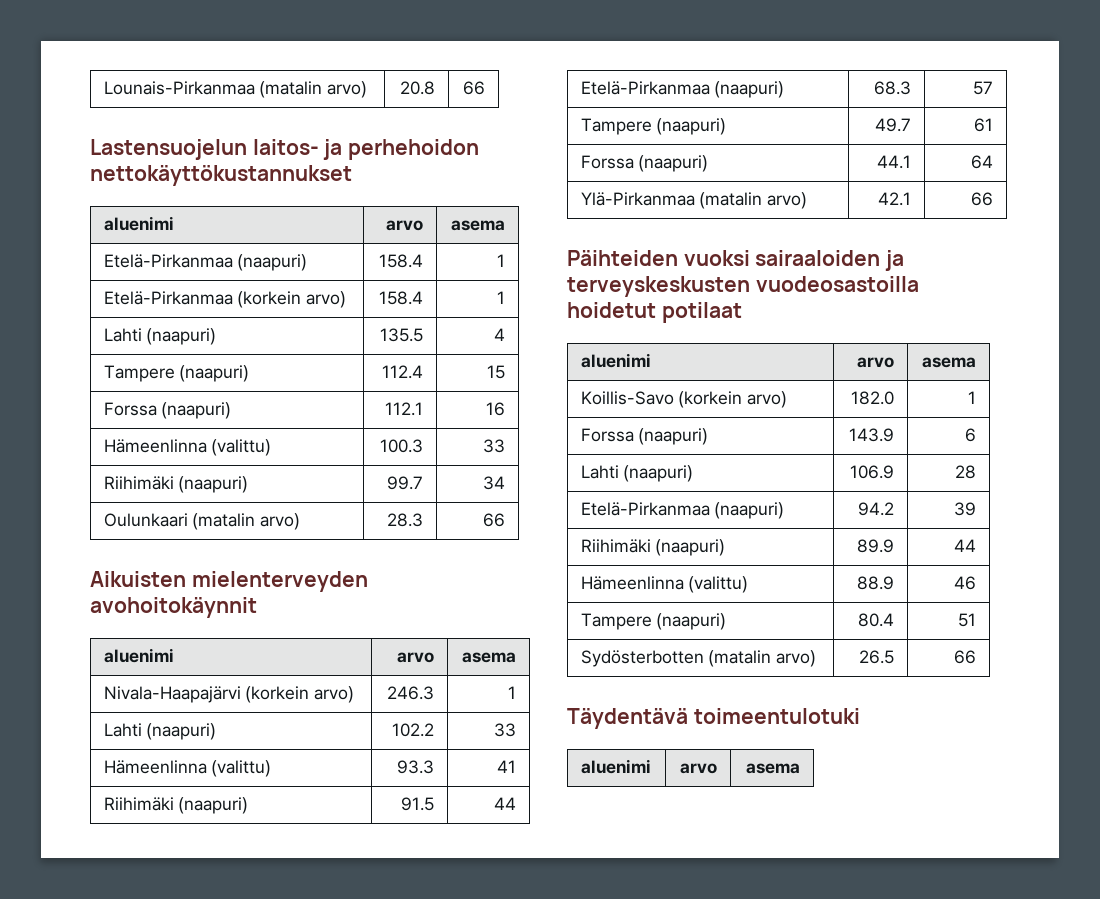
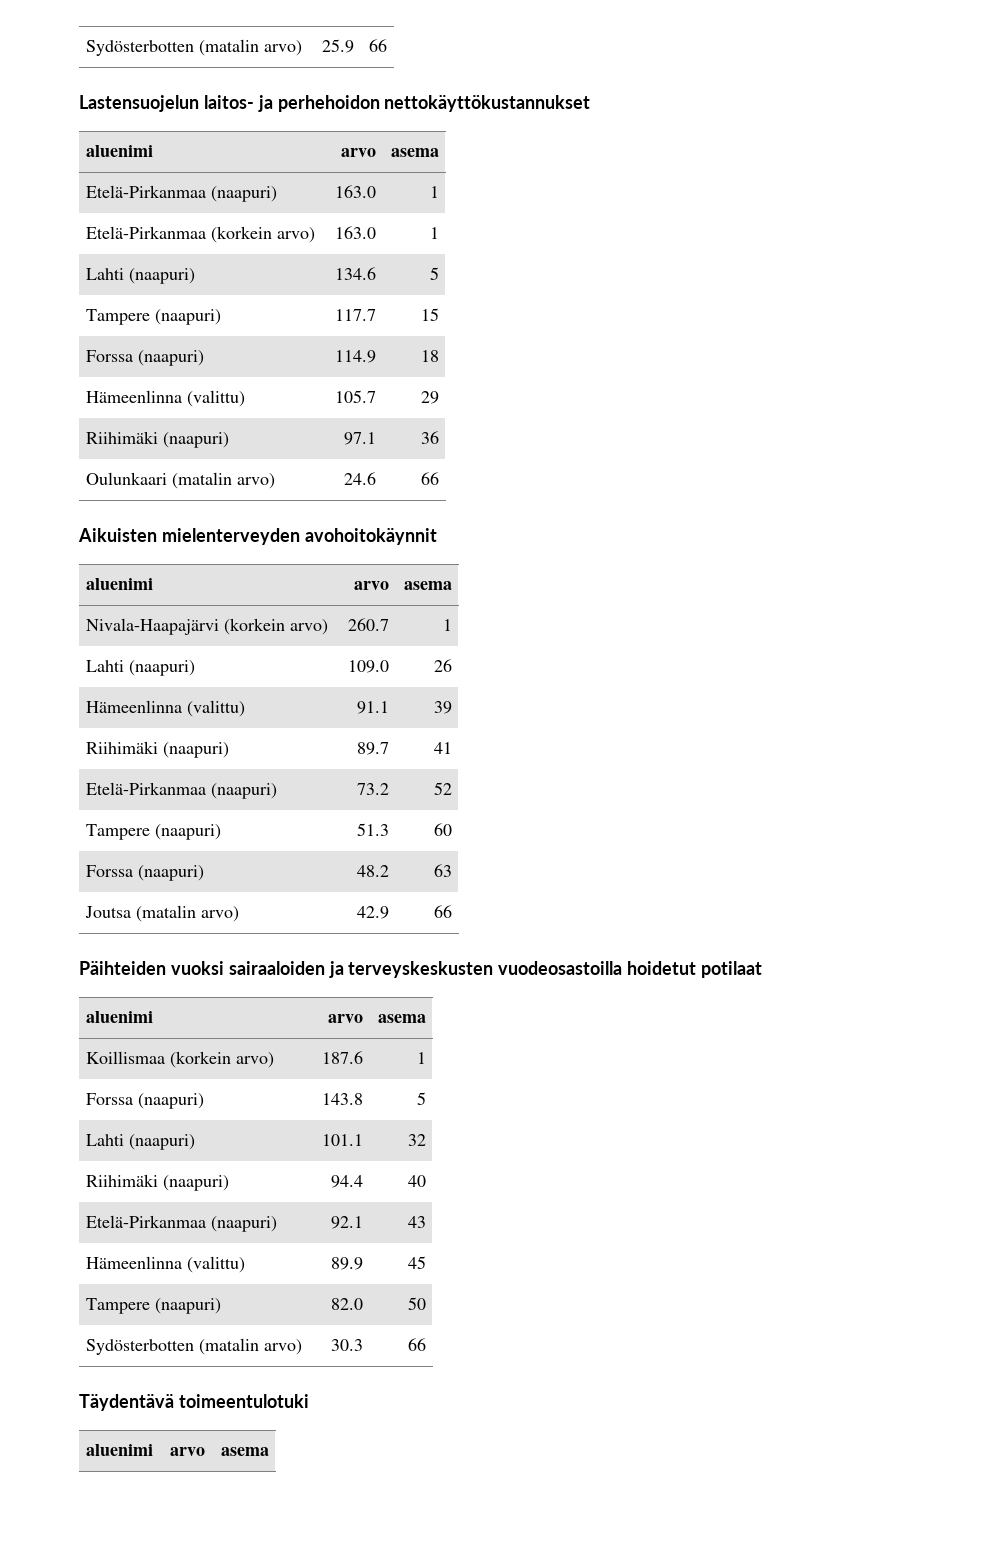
[103,81,368,98] [400,81,436,95] Lounais-Pirkanmaa (matalin arvo) | 20.8 -> [86,39,303,56] [321,39,354,53] Sydösterbotten (matalin arvo) | 25.9
[379,254,424,268] 158.4 -> [334,185,376,198] 163.0
[379,291,424,305] [497,291,506,304] [103,328,217,345] [380,328,424,342] [494,328,506,341] [103,365,250,382] [382,365,424,379] 158.4 | 1 // Lahti (naapuri) | 135.5 | 4 // Tampere (naapuri) | 112.4 -> [334,226,376,239] [429,227,439,239] [86,268,196,284] [334,267,376,280] [429,267,439,280] [86,309,222,325] [334,309,376,321] 163.0 | 1 // Lahti (naapuri) | 134.6 | 5 // Tampere (naapuri) | 117.7
[385,402,424,416] [486,402,506,416] [103,439,272,456] [380,439,424,453] [483,439,506,453] [103,476,249,493] [387,476,424,490] [483,476,506,490] 112.1 | 16 // Hämeenlinna (valittu) | 100.3 | 33 // Riihimäki (naapuri) | 99.7 | 34 -> [334,350,376,363] [420,350,439,362] [86,390,246,407] [334,390,376,403] [420,391,439,404] [86,431,230,448] [343,432,376,445] [420,431,439,444] 114.9 | 18 // Hämeenlinna (valittu) | 105.7 | 29 // Riihimäki (naapuri) | 97.1 | 36
[387,513,424,527] 28.3 -> [343,472,376,485] 24.6
[387,686,435,700] [508,686,517,699] [103,723,217,740] [392,723,435,737] [494,723,517,737] [103,760,272,777] [397,760,435,774] [497,760,517,773] [103,797,249,814] [401,797,435,811] [494,797,517,810] [580,81,785,98] [874,81,912,95] [973,81,994,95] [580,118,727,135] [875,118,912,132] [974,118,994,132] [580,155,709,172] [877,155,912,169] [971,155,994,169] [580,192,808,209] [878,192,912,206] 246.3 | 1 // Lahti (naapuri) | 102.2 | 33 // Hämeenlinna (valittu) | 93.3 | 41 // Riihimäki (naapuri) | 91.5 | 44 // Etelä-Pirkanmaa (naapuri) | 68.3 | 57 // Tampere (naapuri) | 49.7 | 61 // Forssa (naapuri) | 44.1 | 64 // Ylä-Pirkanmaa (matalin arvo) | 42.1 -> [347,618,389,631] [442,619,452,631] [86,660,196,676] [347,660,389,673] [433,659,452,672] [86,700,246,717] [356,701,389,714] [433,701,452,714] [86,741,230,758] [356,742,389,755] [433,742,452,754] [86,782,278,799] [356,783,389,795] [433,782,452,795] [86,824,222,840] [356,823,389,836] [433,823,452,836] [86,865,205,881] [356,865,389,877] [433,864,452,877] [85,905,240,922] [356,906,389,919] 260.7 | 1 // Lahti (naapuri) | 109.0 | 26 // Hämeenlinna (valittu) | 91.1 | 39 // Riihimäki (naapuri) | 89.7 | 41 // Etelä-Pirkanmaa (naapuri) | 73.2 | 52 // Tampere (naapuri) | 51.3 | 60 // Forssa (naapuri) | 48.2 | 63 // Joutsa (matalin arvo) | 42.9
[580,391,788,408] [851,391,895,405] Koillis-Savo (korkein arvo) | 182.0 -> [86,1051,275,1068] [321,1051,363,1064] Koillismaa (korkein arvo) | 187.6
[849,428,895,442] [965,428,977,442] [580,465,694,482] [850,465,895,479] [955,465,977,479] [580,502,785,519] [858,502,895,516] [954,502,977,516] [580,539,726,556] [857,539,895,553] [954,539,977,552] [580,576,749,593] [857,576,895,590] [954,576,977,590] [580,613,727,630] [858,613,895,627] [958,613,977,627] [580,650,817,667] [859,650,895,664] 143.9 | 6 // Lahti (naapuri) | 106.9 | 28 // Etelä-Pirkanmaa (naapuri) | 94.2 | 39 // Riihimäki (naapuri) | 89.9 | 44 // Hämeenlinna (valittu) | 88.9 | 46 // Tampere (naapuri) | 80.4 | 51 // Sydösterbotten (matalin arvo) | 26.5 -> [321,1093,363,1105] [416,1092,426,1105] [86,1134,196,1150] [321,1134,363,1146] [407,1134,426,1146] [86,1174,230,1191] [330,1175,363,1188] [407,1175,426,1187] [86,1215,278,1232] [330,1216,363,1229] [407,1216,426,1228] [86,1256,246,1273] [330,1257,363,1270] [407,1256,426,1269] [86,1298,222,1314] [330,1298,363,1310] [407,1297,426,1310] [86,1338,303,1355] [330,1339,363,1351] 143.8 | 5 // Lahti (naapuri) | 101.1 | 32 // Riihimäki (naapuri) | 94.4 | 40 // Etelä-Pirkanmaa (naapuri) | 92.1 | 43 // Hämeenlinna (valittu) | 89.9 | 45 // Tampere (naapuri) | 82.0 | 50 // Sydösterbotten (matalin arvo) | 30.3

